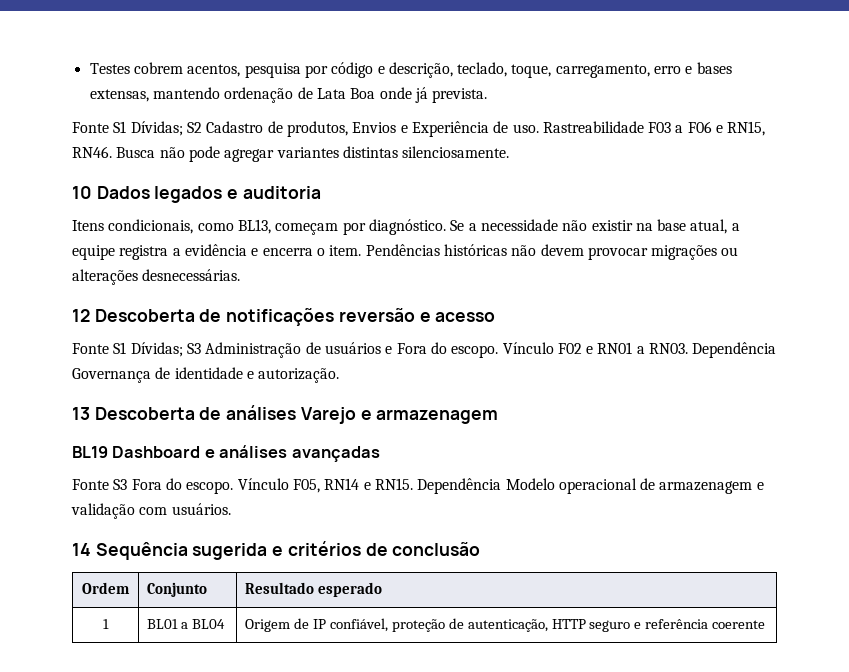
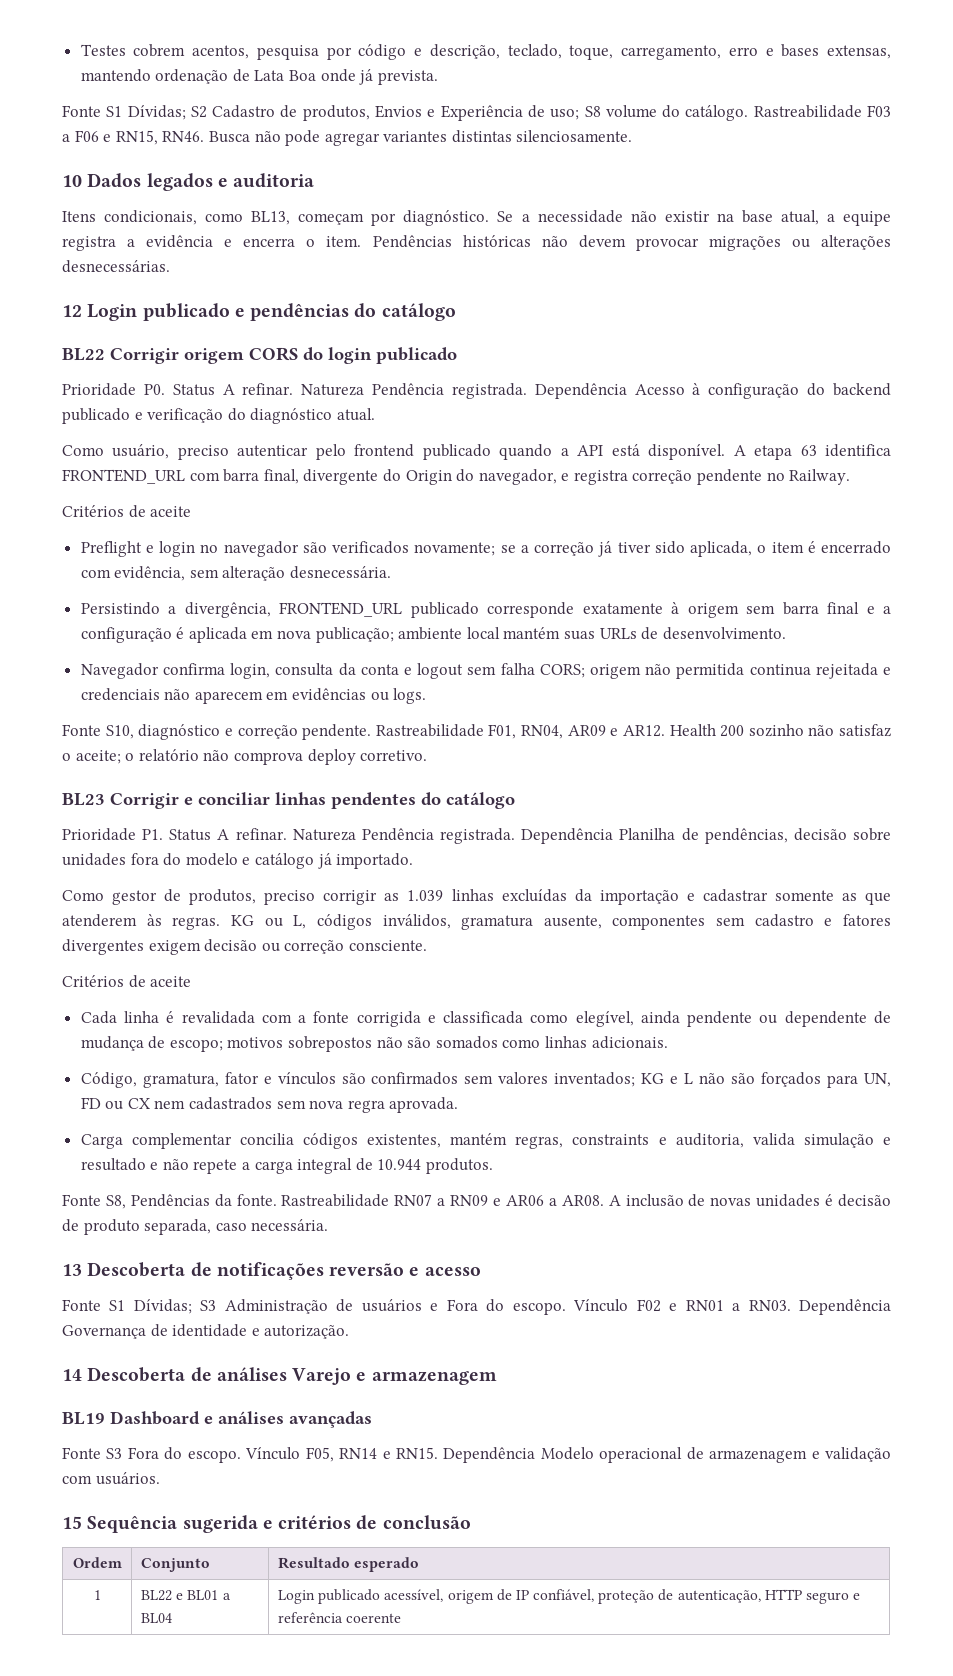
[512,124,539,133] uso. -> [550,105,749,121] uso; S8 volume do catálogo.
(90, 315) none -> [87,303,456,321] [62,347,457,364] [62,383,891,399] [62,408,375,424] [62,444,892,460] [62,469,851,485] [62,505,192,518] [80,541,892,557] [80,566,392,581] [80,602,891,618] [80,627,786,643] [80,663,891,679] [80,688,427,704] [62,724,891,740] [62,749,428,765] [62,792,515,809] [62,828,892,844] [62,853,414,869] [62,889,891,905] [62,914,891,930] [62,939,427,955] [62,975,192,988] [80,1011,891,1027] [80,1036,668,1052] [80,1072,892,1088] [80,1097,459,1113] [80,1133,892,1149] [80,1158,494,1174] [62,1194,892,1209] [62,1219,329,1235] [62,1264,82,1276] Login publicado e pendências do catálogo // BL22 Corrigir origem CORS do login publicado // Prioridade P0. Status A refinar. Natureza Pendência registrada. Dependência Acesso à configuração do backend publicado e verificação do diagnóstico atual. // Como usuário, preciso autenticar pelo frontend publicado quando a API está disponível. A etapa 63 identifica FRONTEND_URL com barra final, divergente do Origin do navegador, e registra correção pendente no Railway. // Critérios de aceite // Preflight e login no navegador são verificados novamente; se a correção já tiver sido aplicada, o item é encerrado com evidência, sem alteração desnecessária. // Persistindo a divergência, FRONTEND_URL publicado corresponde exatamente à origem sem barra final e a configuração é aplicada em nova publicação; ambiente local mantém suas URLs de desenvolvimento. // Navegador confirma login, consulta da conta e logout sem falha CORS; origem não permitida continua rejeitada e credenciais não aparecem em evidências ou logs. // Fonte S10, diagnóstico e correção pendente. Rastreabilidade F01, RN04, AR09 e AR12. Health 200 sozinho não satisfaz o aceite; o relatório não comprova deploy corretivo. // BL23 Corrigir e conciliar linhas pendentes do catálogo // Prioridade P1. Status A refinar. Natureza Pendência registrada. Dependência Planilha de pendências, decisão sobre unidades fora do modelo e catálogo já importado. // Como gestor de produtos, preciso corrigir as 1.039 linhas excluídas da importação e cadastrar somente as que atenderem às regras. KG ou L, códigos inválidos, gramatura ausente, componentes sem cadastro e fatores divergentes exigem decisão ou correção consciente. // Critérios de aceite // Cada linha é revalidada com a fonte corrigida e classificada como elegível, ainda pendente ou dependente de mudança de escopo; motivos sobrepostos não são somados como linhas adicionais. // Código, gramatura, fator e vínculos são confirmados sem valores inventados; KG e L não são forçados para UN, FD ou CX nem cadastrados sem nova regra aprovada. // Carga complementar concilia códigos existentes, mantém regras, constraints e auditoria, valida simulação e resultado e não repete a carga integral de 10.944 produtos. // Fonte S8, Pendências da fonte. Rastreabilidade RN07 a RN09 e AR06 a AR08. A inclusão de novas unidades é decisão de produto separada, caso necessária. // 13
[72,407,90,420] 13 -> [62,1369,82,1381] 14
[72,543,91,556] 14 -> [62,1516,82,1529] 15
(109, 624) none -> [140,1590,184,1601] BL22 e
[245,619,291,632] Origem -> [277,1589,494,1604] Login publicado acessível, origem

